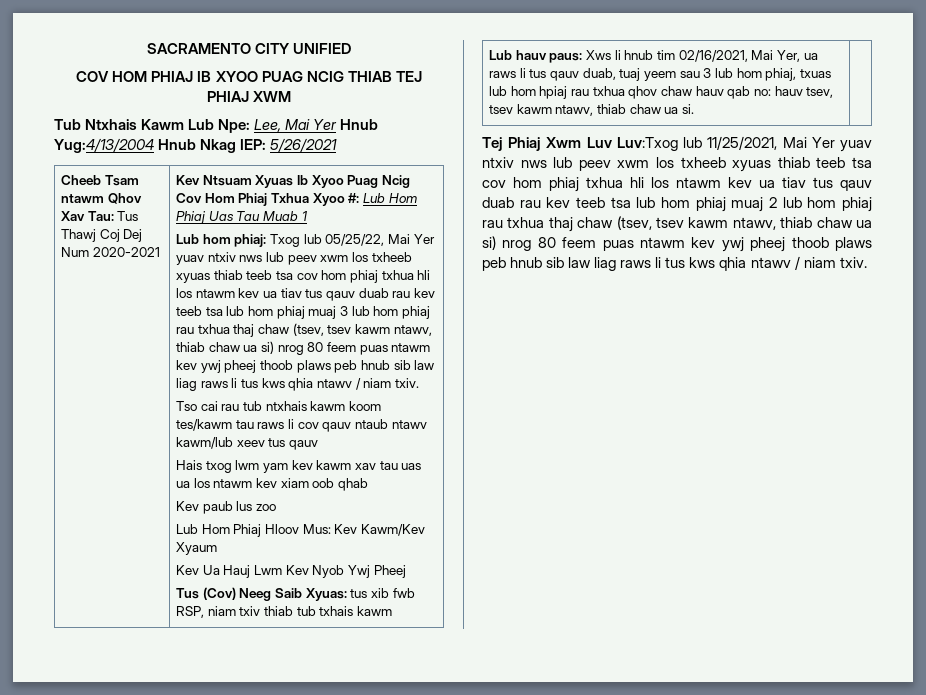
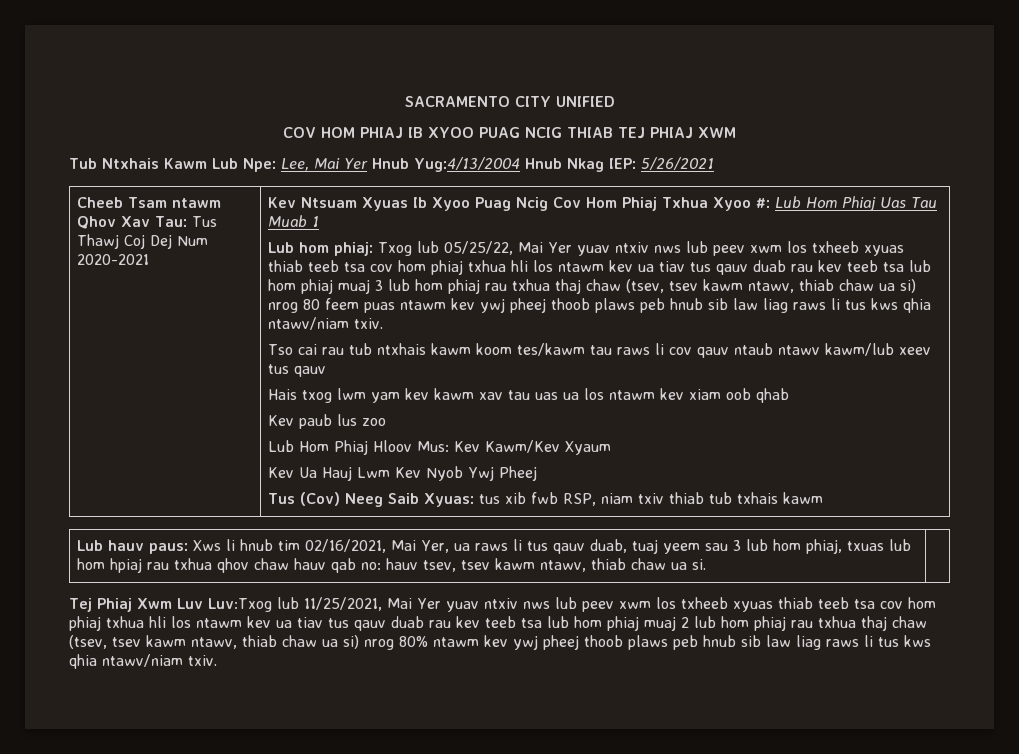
[317,378,392,390] ntawv / niam -> [267,317,349,330] ntawv/niam
[537,237,634,251] 80 feem puas -> [399,636,428,647] 80%
[750,256,836,270] ntawv / niam -> [102,654,183,667] ntawv/niam

